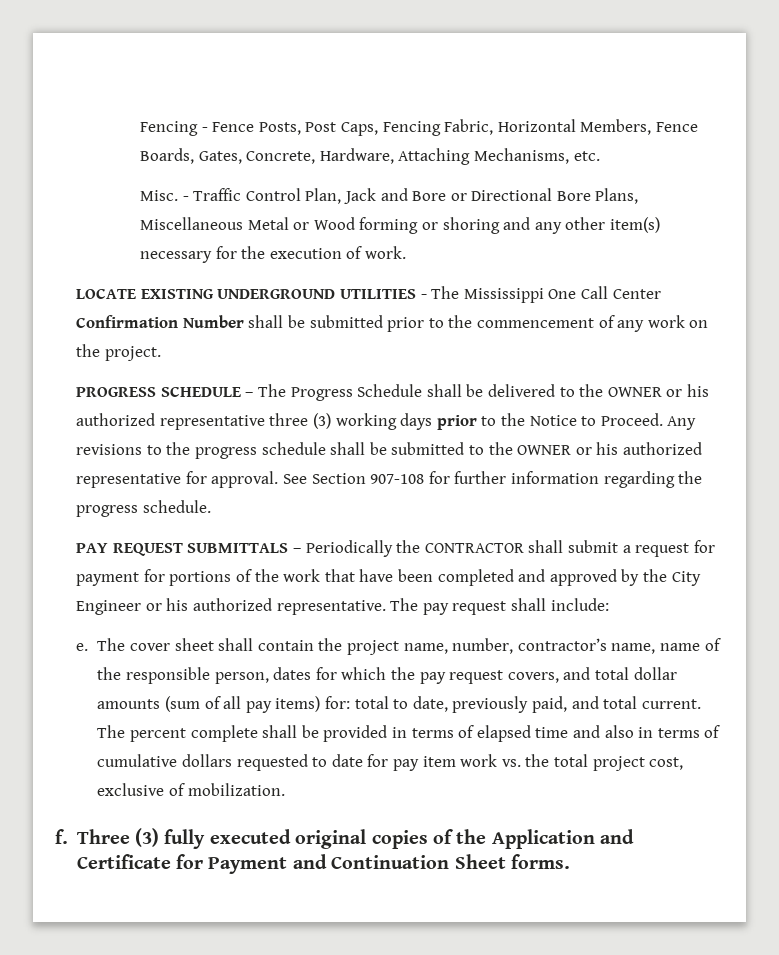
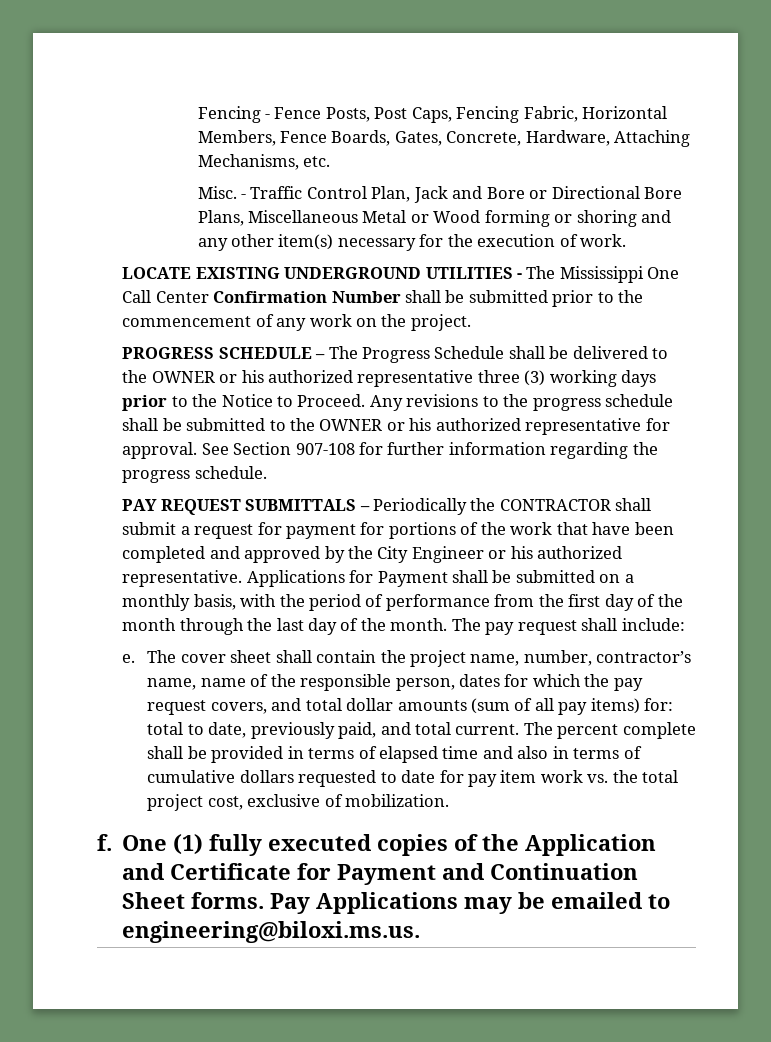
(386, 607) none -> [246,570,634,587] [122,594,683,611] [122,618,448,635] Applications for Payment shall be submitted on a monthly basis, with the period of performance from the first day of the month through the last day of the month.
[76,828,159,847] Three (3) -> [122,834,204,855] One (1)
[295,829,367,849] original -> (372, 842) none
(570, 861) none -> [270,892,671,914] [122,921,421,943] Pay Applications may be emailed to engineering@biloxi.ms.us.

